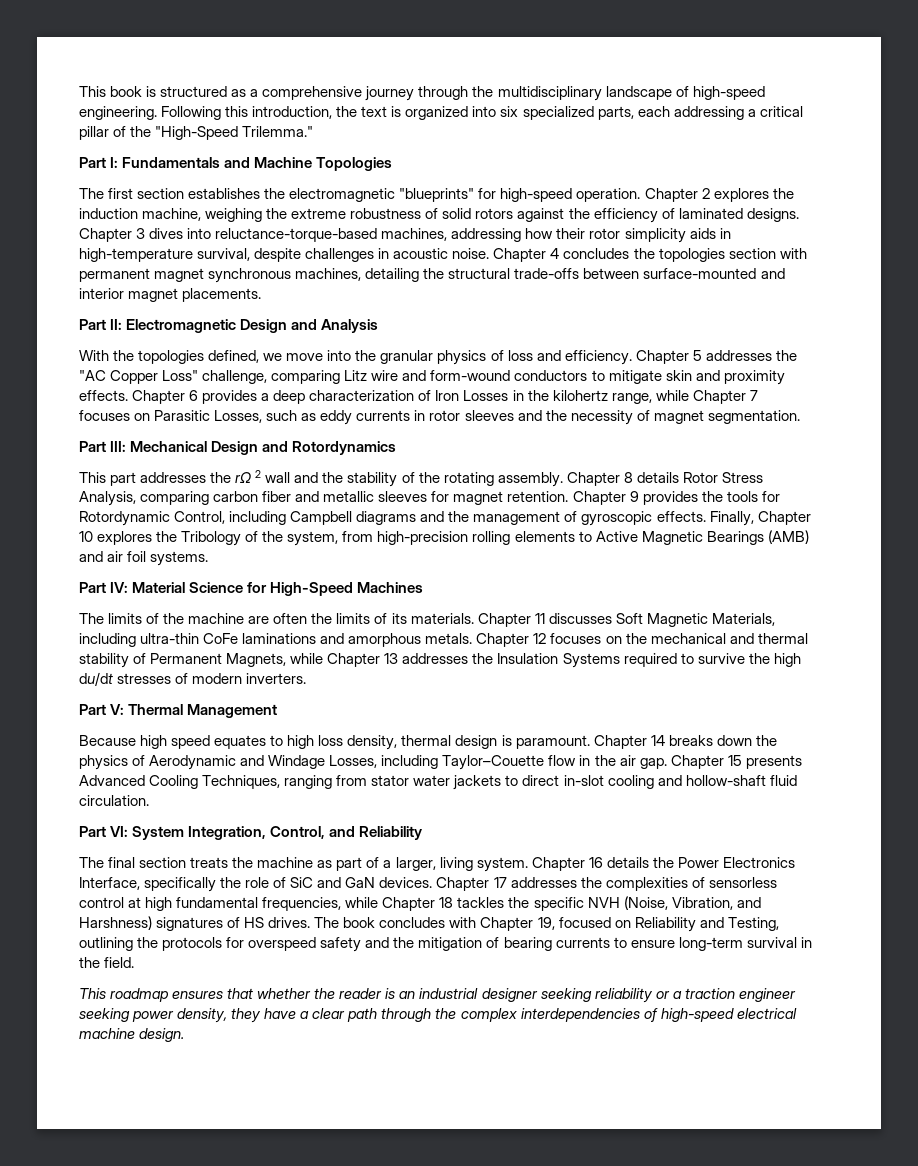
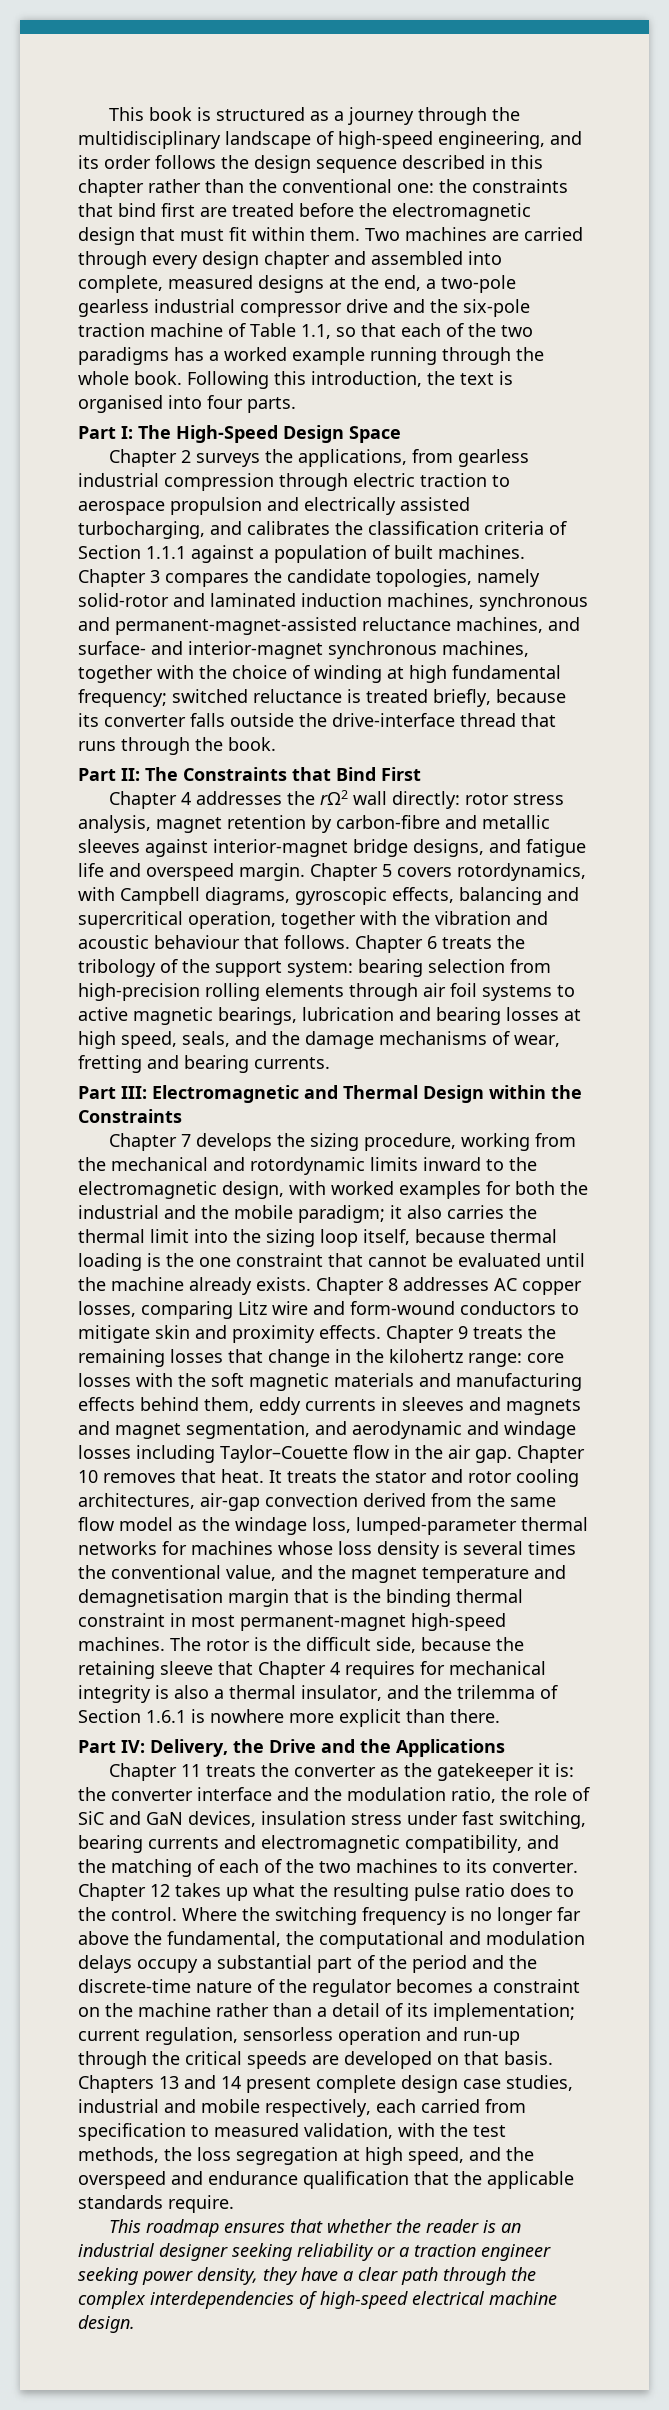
[262,86,363,100] comprehensive -> (344, 116) none
[79,106,157,120] engineering. -> [438,131,582,149] [78,155,543,173] [78,179,568,197] [78,203,531,221] [78,227,583,245] [78,251,502,269] [78,275,516,293] [78,299,530,317] [78,323,533,339] [78,347,544,365] [78,371,182,385] engineering, and its order follows the design sequence described in this chapter rather than the conventional one: the constraints that bind first are treated before the electromagnetic design that must fit within them. Two machines are carried through every design chapter and assembled into complete, measured designs at the end, a two-pole gearless industrial compressor drive and the six-pole traction machine of Table 1.1, so that each of the two paradigms has a worked example running through the whole book.
[405,106,803,120] [79,126,314,140] [79,157,393,171] [79,188,794,202] [79,208,799,223] [79,228,731,243] [79,248,807,262] [79,268,785,283] [79,288,262,302] [79,319,379,333] [79,350,797,365] [79,370,268,384] organized into six specialized parts, each addressing a critical pillar of the "High-Speed Trilemma." // Part I: Fundamentals and Machine Topologies // The first section establishes the electromagnetic "blueprints" for high-speed operation. Chapter 2 explores the induction machine, weighing the extreme robustness of solid rotors against the efficiency of laminated designs. Chapter 3 dives into reluctance-torque-based machines, addressing how their rotor simplicity aids in high-temperature survival, despite challenges in acoustic noise. Chapter 4 concludes the topologies section with permanent magnet synchronous machines, detailing the structural trade-offs between surface-mounted and interior magnet placements. // Part II: Electromagnetic Design and Analysis // With the topologies defined, we move into the granular physics of loss and efficiency. Chapter 5 addresses the "AC Copper Loss" challenge, -> [78,395,296,413] [78,425,401,443] [108,449,529,467] [78,473,510,491] [78,497,470,515] [78,521,567,539] [78,545,525,563] [78,569,540,587] [78,593,588,611] [78,617,580,635] [78,641,529,659] [78,665,561,683] [78,689,566,707] [78,713,556,727] [78,737,276,755] [78,767,421,781] [108,790,564,809] [78,815,550,833] [78,839,586,857] [78,863,586,881] [78,887,579,905] [78,911,548,929] [78,935,525,953] [78,959,551,977] [78,983,575,1001] [78,1007,581,1025] [78,1031,560,1049] [78,1055,330,1073] [78,1085,582,1103] [78,1109,182,1123] [108,1133,576,1151] [78,1157,537,1175] [78,1181,588,1199] [78,1205,537,1223] [78,1229,557,1247] [78,1253,585,1271] [78,1277,582,1295] [78,1301,136,1317] organised into four parts. // Part I: The High-Speed Design Space // Chapter 2 surveys the applications, from gearless industrial compression through electric traction to aerospace propulsion and electrically assisted turbocharging, and calibrates the classification criteria of Section 1.1.1 against a population of built machines. Chapter 3 compares the candidate topologies, namely solid-rotor and laminated induction machines, synchronous and permanent-magnet-assisted reluctance machines, and surface- and interior-magnet synchronous machines, together with the choice of winding at high fundamental frequency; switched reluctance is treated briefly, because its converter falls outside the drive-interface thread that runs through the book. // Part II: The Constraints that Bind First // Chapter 4 addresses the rΩ2 wall directly: rotor stress analysis, magnet retention by carbon-fibre and metallic sleeves against interior-magnet bridge designs, and fatigue life and overspeed margin. Chapter 5 covers rotordynamics, with Campbell diagrams, gyroscopic effects, balancing and supercritical operation, together with the vibration and acoustic behaviour that follows. Chapter 6 treats the tribology of the support system: bearing selection from high-precision rolling elements through air foil systems to active magnetic bearings, lubrication and bearing losses at high speed, seals, and the damage mechanisms of wear, fretting and bearing currents. // Part III: Electromagnetic and Thermal Design within the Constraints // Chapter 7 develops the sizing procedure, working from the mechanical and rotordynamic limits inward to the electromagnetic design, with worked examples for both the industrial and the mobile paradigm; it also carries the thermal limit into the sizing loop itself, because thermal loading is the one constraint that cannot be evaluated until the machine already exists. Chapter 8 addresses AC copper losses,
[189,390,758,404] [79,410,317,423] 6 provides a deep characterization of Iron Losses in the kilohertz range, while Chapter 7 focuses on Parasitic Losses, such as -> [458,1325,556,1339] [78,1349,564,1367] [78,1373,582,1391] [78,1397,254,1413] 9 treats the remaining losses that change in the kilohertz range: core losses with the soft magnetic materials and manufacturing effects behind them,
[429,410,461,421] rotor -> (397, 1404) none
[545,410,800,425] [79,441,397,455] [79,470,763,487] [79,491,780,506] [79,511,811,526] [79,530,809,546] [79,551,209,566] [79,582,424,596] [79,613,775,627] [79,633,808,647] [79,653,801,668] [79,672,307,686] [79,704,278,718] [79,735,777,750] [79,755,378,770] the necessity of magnet segmentation. // Part III: Mechanical Design and Rotordynamics // This part addresses the rΩ 2 wall and the stability of the rotating assembly. Chapter 8 details Rotor Stress Analysis, comparing carbon fiber and metallic sleeves for magnet retention. Chapter 9 provides the tools for Rotordynamic Control, including Campbell diagrams and the management of gyroscopic effects. Finally, Chapter 10 explores the Tribology of the system, from high-precision rolling elements to Active Magnetic Bearings (AMB) and air foil systems. // Part IV: Material Science for High-Speed Machines // The limits of the machine are often the limits of its materials. Chapter 11 discusses Soft Magnetic Materials, including ultra-thin CoFe laminations and amorphous metals. Chapter 12 focuses on the mechanical and thermal stability of Permanent Magnets, while Chapter 13 addresses the Insulation Systems required to survive the high du/dt stresses of modern inverters. // Part V: Thermal Management // Because high speed equates to high loss density, thermal design is paramount. Chapter 14 breaks down the physics of Aerodynamic and Windage Losses, -> [506,1399,581,1415] [78,1421,576,1439] [78,1445,131,1459] magnets and magnet segmentation, and aerodynamic and windage losses
[727,755,802,769] [79,775,797,790] [79,795,149,806] [79,826,423,840] [79,857,795,872] [79,877,217,892] 15 presents Advanced Cooling Techniques, ranging from stator water jackets to direct in-slot cooling and hollow-shaft fluid circulation. // Part VI: System Integration, Control, and Reliability // The final section treats the machine as part of a larger, living system. Chapter 16 details the Power Electronics Interface, specifically -> [78,1469,579,1487] [78,1493,556,1511] [78,1517,588,1535] [78,1541,576,1559] [78,1565,566,1583] [78,1589,523,1607] [78,1613,506,1631] [78,1637,524,1653] [78,1661,546,1679] [78,1685,558,1703] [78,1709,500,1727] [78,1739,505,1757] [108,1763,574,1781] [78,1787,496,1803] 10 removes that heat. It treats the stator and rotor cooling architectures, air-gap convection derived from the same flow model as the windage loss, lumped-parameter thermal networks for machines whose loss density is several times the conventional value, and the magnet temperature and demagnetisation margin that is the binding thermal constraint in most permanent-magnet high-speed machines. The rotor is the difficult side, because the retaining sleeve that Chapter 4 requires for mechanical integrity is also a thermal insulator, and the trilemma of Section 1.6.1 is nowhere more explicit than there. // Part IV: Delivery, the Drive and the Applications // Chapter 11 treats the converter as the gatekeeper it is: the converter interface and the modulation ratio,
[379,877,777,891] [79,896,761,911] [79,916,779,932] [79,937,812,952] [79,957,135,968] devices. Chapter 17 addresses the complexities of sensorless control at high fundamental frequencies, while Chapter 18 tackles the specific NVH (Noise, Vibration, and Harshness) signatures of HS drives. The book concludes with Chapter 19, focused on Reliability and Testing, outlining the protocols for overspeed safety and the mitigation of bearing currents to ensure long-term survival in the field. -> [188,1811,586,1829] [78,1835,559,1853] [78,1859,578,1877] [78,1883,574,1901] [78,1907,581,1925] [78,1931,585,1949] [78,1955,537,1973] [78,1979,580,1997] [78,2003,575,2021] [78,2027,520,2045] [78,2051,553,2069] [78,2075,573,2093] [78,2099,526,2117] [78,2123,506,2141] [78,2147,534,2165] [78,2171,574,2189] [78,2195,234,2213] devices, insulation stress under fast switching, bearing currents and electromagnetic compatibility, and the matching of each of the two machines to its converter. Chapter 12 takes up what the resulting pulse ratio does to the control. Where the switching frequency is no longer far above the fundamental, the computational and modulation delays occupy a substantial part of the period and the discrete-time nature of the regulator becomes a constraint on the machine rather than a detail of its implementation; current regulation, sensorless operation and run-up through the critical speeds are developed on that basis. Chapters 13 and 14 present complete design case studies, industrial and mobile respectively, each carried from specification to measured validation, with the test methods, the loss segregation at high speed, and the overspeed and endurance qualification that the applicable standards require.

